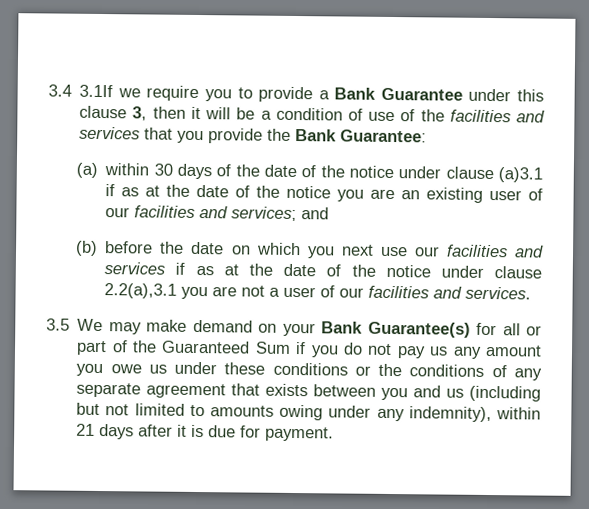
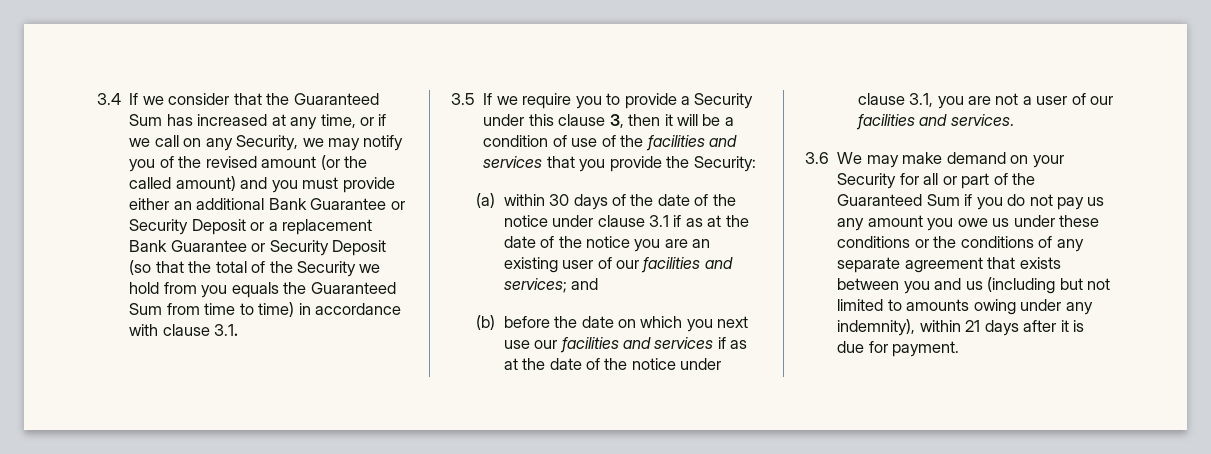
[79,84,114,98] 3.1If -> [129,93,379,105] [129,114,387,130] [129,135,404,151] [129,155,367,172] [129,176,395,193] [129,198,405,210] [129,219,373,235] [129,240,387,256] [129,260,381,277] [129,282,396,298] [129,302,401,317] [129,324,239,336] [451,93,493,105] If we consider that the Guaranteed Sum has increased at any time, or if we call on any Security, we may notify you of the revised amount (or the called amount) and you must provide either an additional Bank Guarantee or Security Deposit or a replacement Bank Guarantee or Security Deposit (so that the total of the Security we hold from you equals the Guaranteed Sum from time to time) in accordance with clause 3.1. // 3.5 If
[334,87,463,101] Bank Guarantee -> [694,93,754,109] Security
[295,129,428,143] Bank Guarantee: -> [693,156,756,172] Security:
[497,167,543,183] (a)3.1 -> [649,215,670,227] 3.1
[104,283,178,299] 2.2(a),3.1 -> [909,93,934,107] 3.1,
[46,318,70,331] 3.5 -> [805,152,829,164] 3.6
[321,321,471,338] Bank Guarantee(s) -> [837,173,897,189] Security

